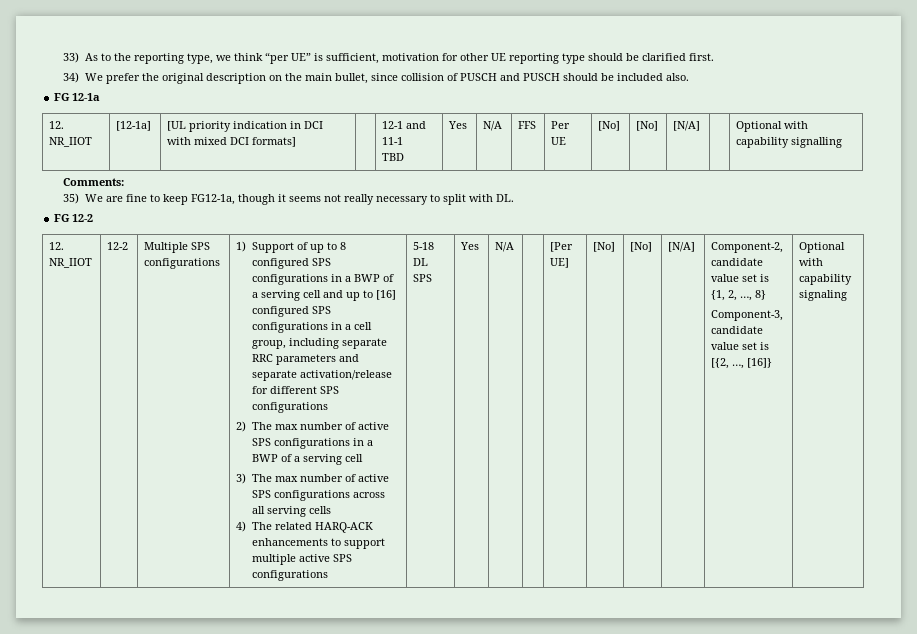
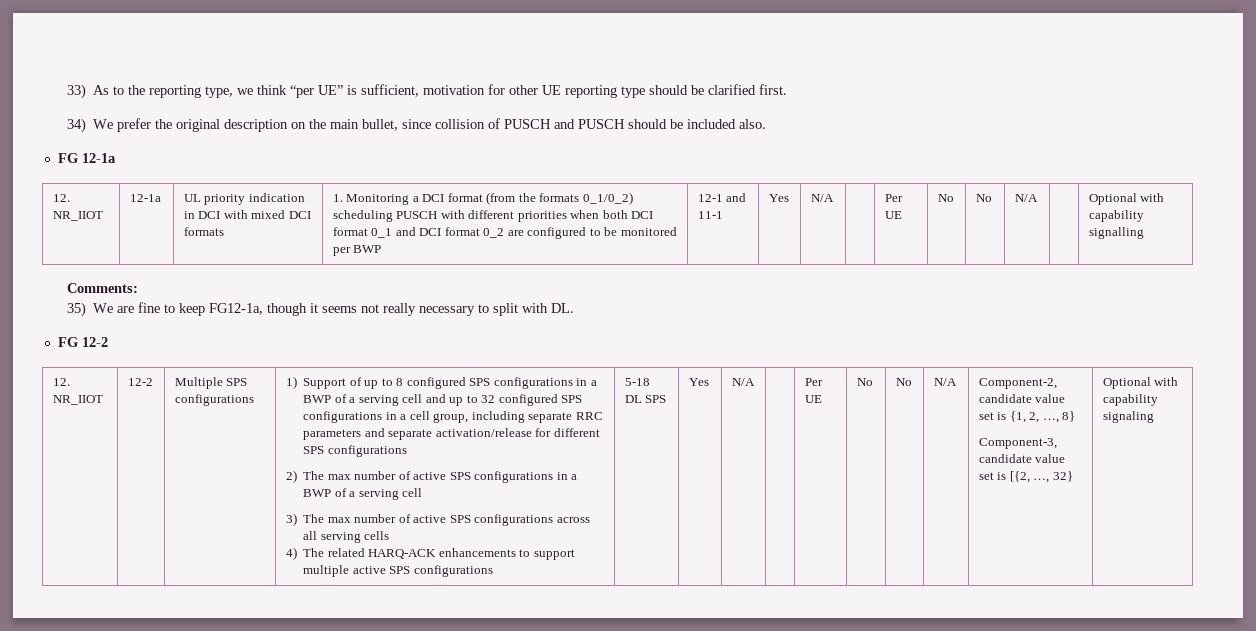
[116,121,152,131] [167,121,187,131] [12-1a] | [UL -> [129,194,161,202] [183,194,201,202] 12-1a | UL
[252,137,297,147] formats] | -> [183,227,224,236] [332,192,633,205] [332,210,654,222] [332,227,677,239] [332,245,382,256] formats | 1. Monitoring a DCI format (from the formats 0_1/0_2) scheduling PUSCH with different priorities when both DCI format 0_1 and DCI format 0_2 are configured to be monitored per BWP
[382,153,405,161] [448,121,468,129] [483,121,503,131] [518,121,537,129] [551,121,571,129] [551,137,567,145] [598,121,621,131] [636,121,659,131] [673,121,701,131] // TBD | Yes | N/A | FFS | Per UE | [No] | [No] | [N/A] -> [768,194,789,202] [810,194,834,202] [884,194,903,202] [884,211,902,219] [937,194,954,202] [975,194,992,202] [1014,194,1038,202] | Yes | N/A | | Per UE | No | No | N/A
[375,290,396,300] [16] -> [481,395,496,403] 32
[550,242,574,252] [550,258,570,268] [593,242,616,252] [630,242,653,252] [668,242,696,252] [Per UE] | [No] | [No] | [N/A] -> [804,378,823,386] [804,395,822,403] [856,378,873,386] [895,378,912,386] [933,378,957,386] Per UE | No | No | N/A
[747,358,773,368] [16]} -> [1052,471,1073,482] 32}

